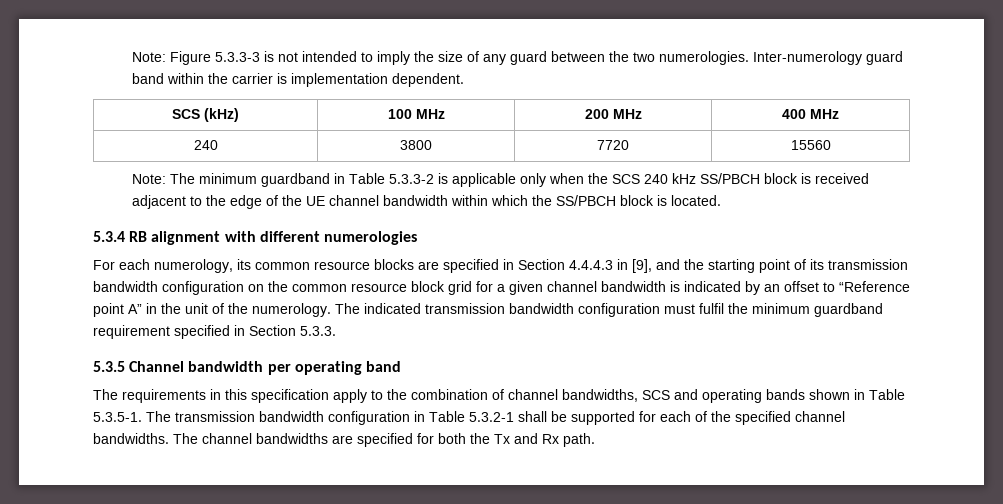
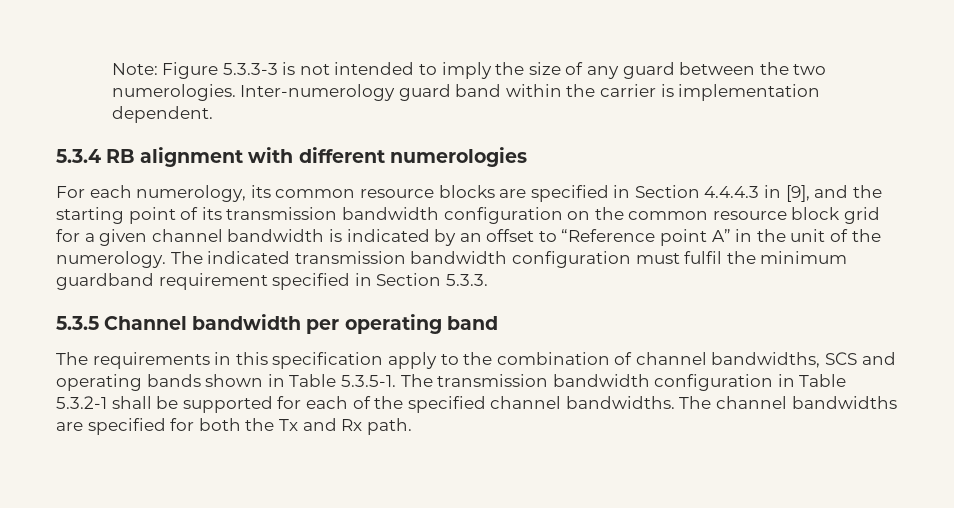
[172,108,239,122] [387,109,445,119] [584,109,642,119] [782,109,839,119] [193,140,218,150] [400,140,432,150] [597,140,629,150] [790,140,831,150] [132,173,870,187] [132,195,722,209] // SCS (kHz) | 100 MHz | 200 MHz | 400 MHz // 240 | 3800 | 7720 | 15560 // Note: The minimum guardband in Table 5.3.3-2 is applicable only when the SCS 240 kHz SS/PBCH block is received adjacent to the edge of the UE channel bandwidth within which the SS/PBCH block is located. -> (213, 114) none

